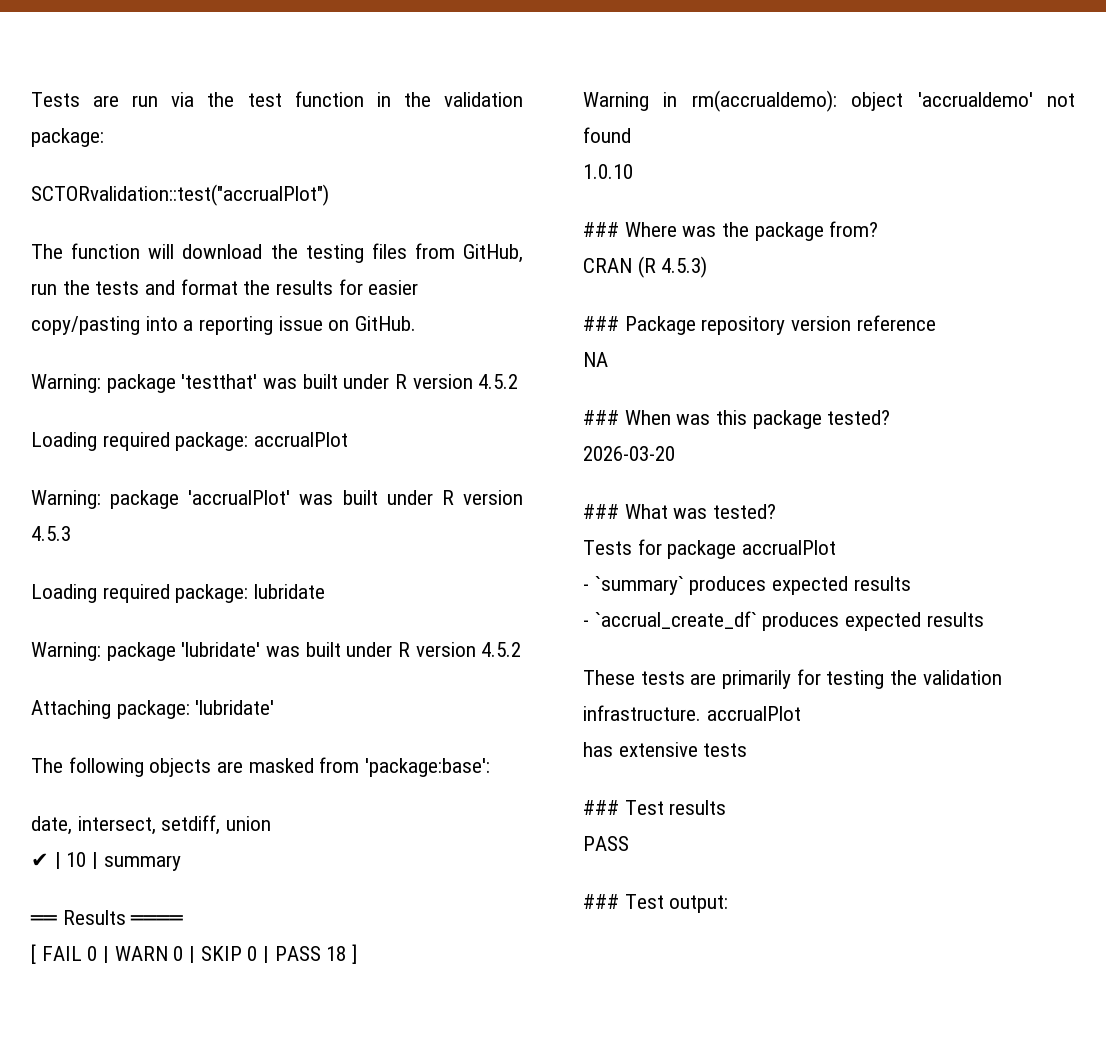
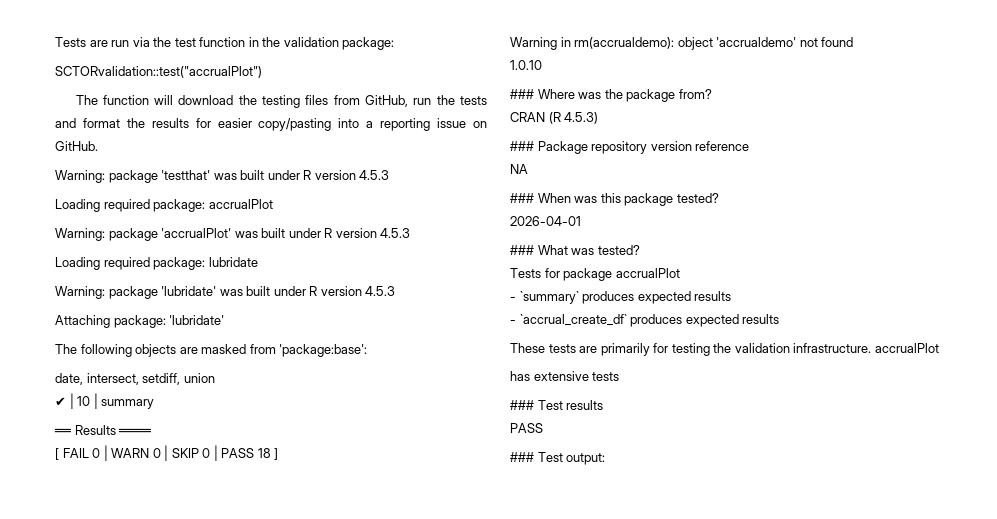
[478,374,519,389] 4.5.2 -> [359,170,390,180] 4.5.3
[481,642,522,657] 4.5.2 -> [365,286,396,296] 4.5.3
[583,446,675,461] 2026-03-20 -> [510,216,581,226] 2026-04-01

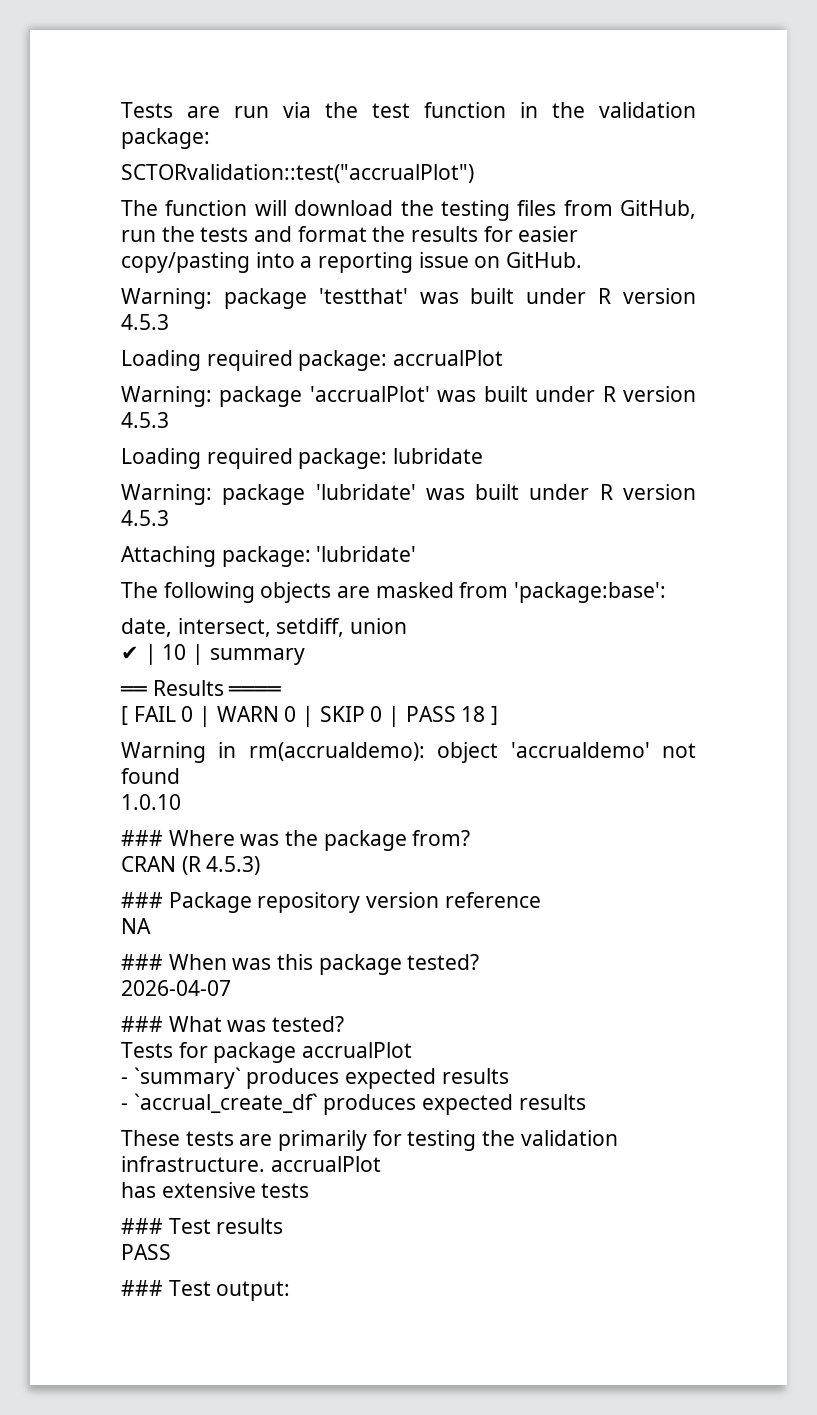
[510,216,581,226] 2026-04-01 -> [121,980,231,996] 2026-04-07

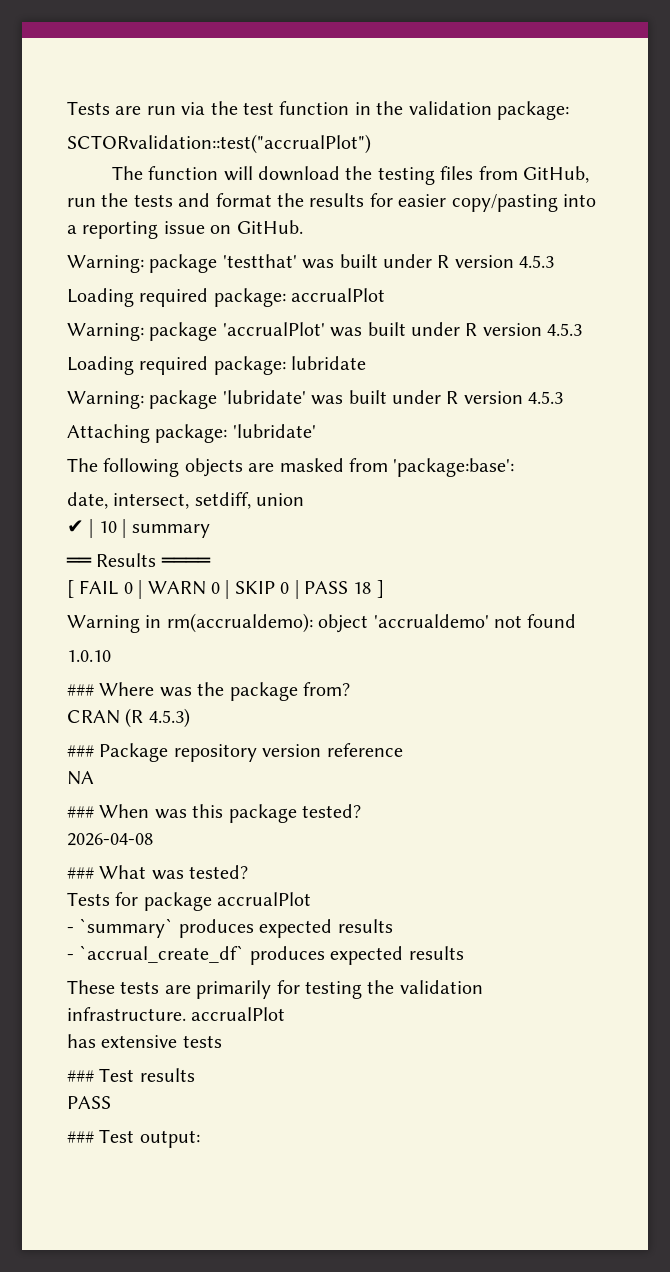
[121,980,231,996] 2026-04-07 -> [67,833,153,846] 2026-04-08

